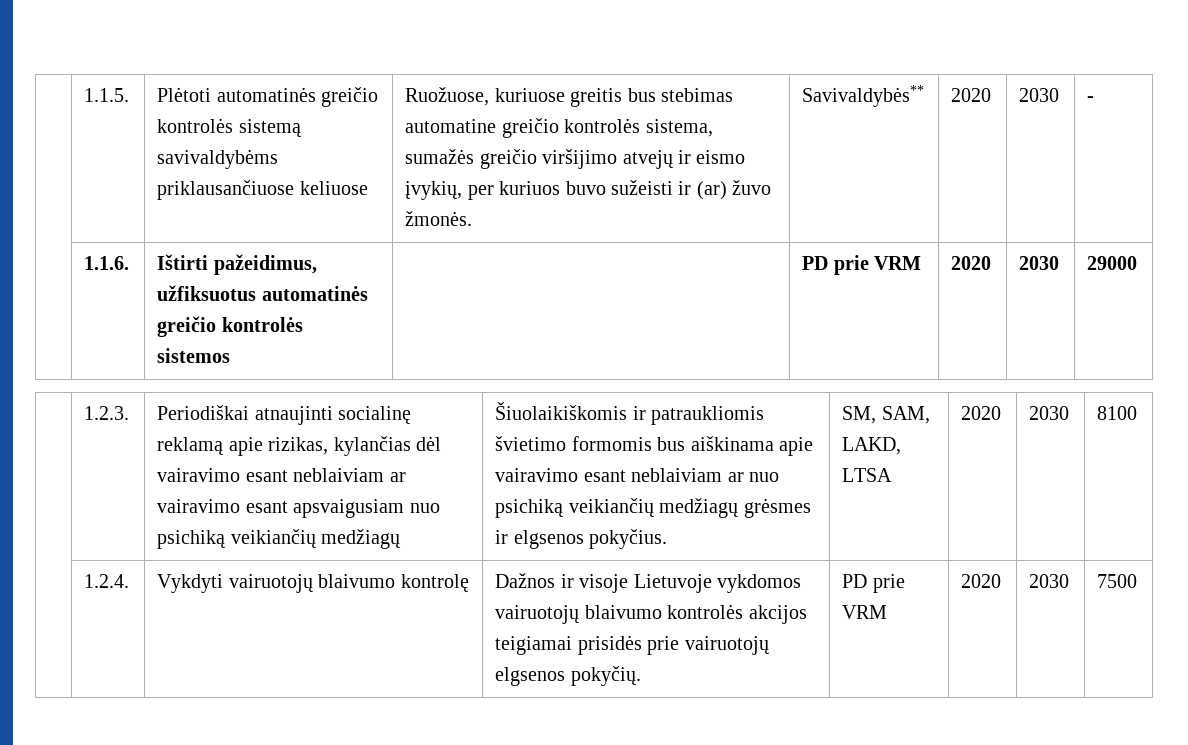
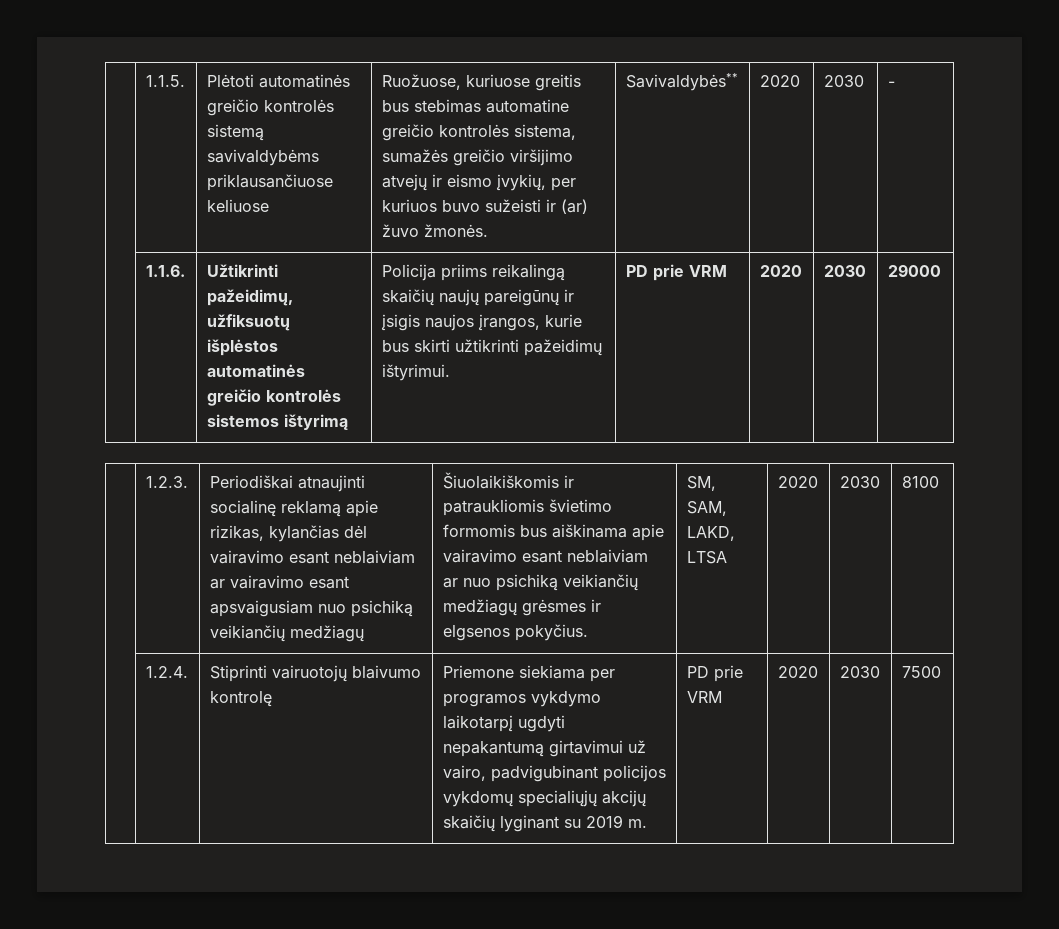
[157,254,317,275] [157,285,257,301] Ištirti pažeidimus, užfiksuotus -> [206,264,278,277] [206,289,293,306] [206,314,290,331] [206,339,278,356] Užtikrinti pažeidimų, užfiksuotų išplėstos
(231, 355) | -> [283,414,348,430] [381,264,565,281] [381,289,574,306] [380,314,582,331] [381,339,602,356] [381,364,450,381] ištyrimą | Policija priims reikalingą skaičių naujų pareigūnų ir įsigis naujos įrangos, kurie bus skirti užtikrinti pažeidimų ištyrimui.
[157,574,224,593] Vykdyti -> [209,665,267,682] Stiprinti
[495,573,801,593] [495,604,807,624] [495,635,770,655] [495,666,641,686] Dažnos ir visoje Lietuvoje vykdomos vairuotojų blaivumo kontrolės akcijos teigiamai prisidės prie vairuotojų elgsenos pokyčių. -> [442,665,615,682] [442,691,601,707] [442,715,565,732] [442,740,646,757] [442,765,666,782] [442,790,646,807] [442,815,647,832] Priemone siekiama per programos vykdymo laikotarpį ugdyti nepakantumą girtavimui už vairo, padvigubinant policijos vykdomų specialiųjų akcijų skaičių lyginant su 2019 m.

